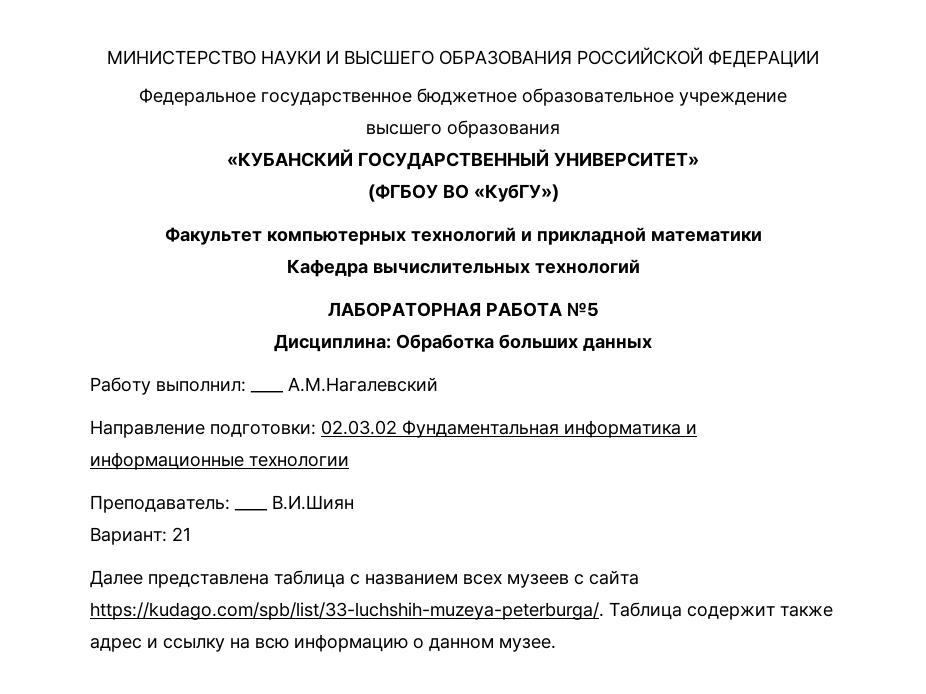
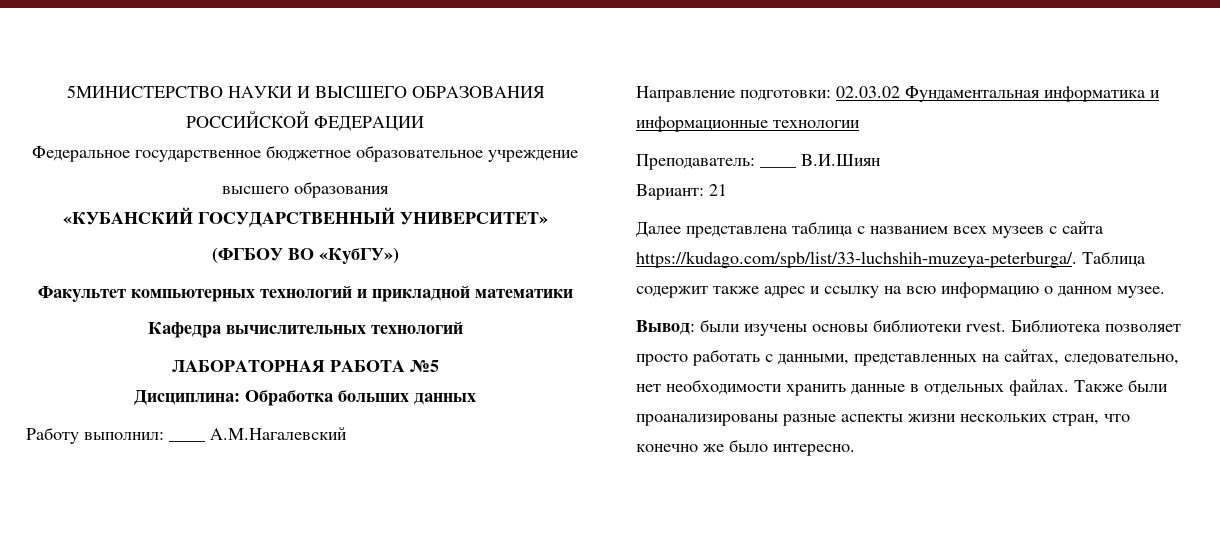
[107,50,256,65] МИНИСТЕРСТВО -> [66,85,223,98] 5МИНИСТЕРСТВО
(556, 645) none -> [636,319,1181,336] [636,349,1179,366] [636,379,1168,396] [636,414,1130,426] [636,439,855,456] // Вывод: были изучены основы библиотеки rvest. Библиотека позволяет просто работать с данными, представленных на сайтах, следовательно, нет необходимости хранить данные в отдельных файлах. Также были проанализированы разные аспекты жизни нескольких стран, что конечно же было интересно.

